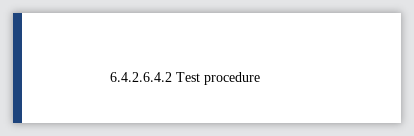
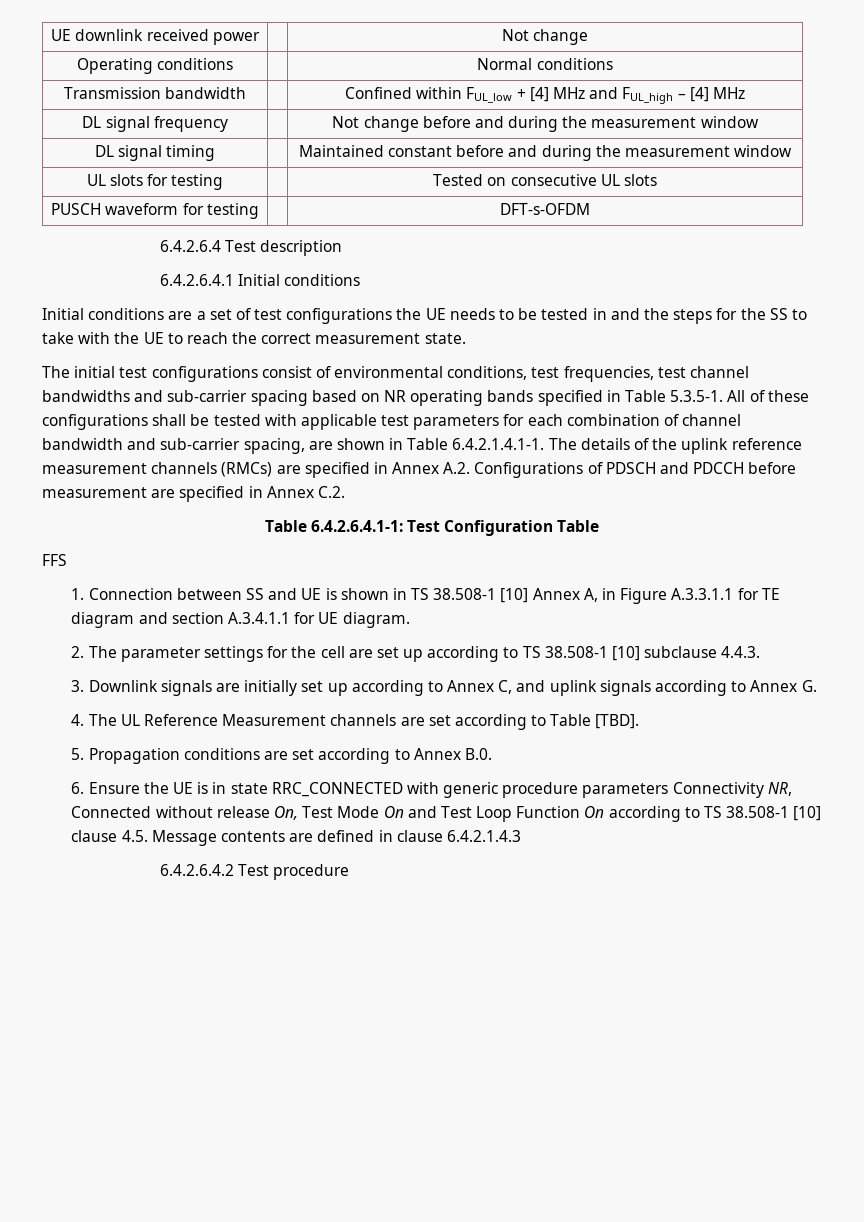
(110, 77) none -> [51,29,260,45] [501,29,589,45] [76,58,234,74] [477,58,613,70] [63,87,247,99] [345,87,745,104] [82,116,228,132] [332,116,759,132] [94,145,216,161] [298,145,793,161] [86,174,224,190] [433,174,657,186] [51,203,259,219] [500,203,590,215] [159,240,342,256] [159,274,360,286] [42,308,807,324] [42,332,466,344] [42,366,750,382] [42,390,809,406] [42,414,742,430] [42,438,802,454] [42,462,797,478] [42,486,345,502] [264,520,600,536] [42,554,67,566] [71,588,780,604] [71,612,410,628] [71,646,761,662] [71,680,817,696] [71,714,640,730] [71,748,492,764] [71,782,792,798] [71,806,822,822] [71,830,521,846] UE downlink received power | | Not change // Operating conditions | | Normal conditions // Transmission bandwidth | | Confined within FUL_low + [4] MHz and FUL_high – [4] MHz // DL signal frequency | | Not change before and during the measurement window // DL signal timing | | Maintained constant before and during the measurement window // UL slots for testing | | Tested on consecutive UL slots // PUSCH waveform for testing | | DFT-s-OFDM // 6.4.2.6.4 Test description // 6.4.2.6.4.1 Initial conditions // Initial conditions are a set of test configurations the UE needs to be tested in and the steps for the SS to take with the UE to reach the correct measurement state. // The initial test configurations consist of environmental conditions, test frequencies, test channel bandwidths and sub-carrier spacing based on NR operating bands specified in Table 5.3.5-1. All of these configurations shall be tested with applicable test parameters for each combination of channel bandwidth and sub-carrier spacing, are shown in Table 6.4.2.1.4.1-1. The details of the uplink reference measurement channels (RMCs) are specified in Annex A.2. Configurations of PDSCH and PDCCH before measurement are specified in Annex C.2. // Table 6.4.2.6.4.1-1: Test Configuration Table // FFS // 1. Connection between SS and UE is shown in TS 38.508-1 [10] Annex A, in Figure A.3.3.1.1 for TE diagram and section A.3.4.1.1 for UE diagram. // 2. The parameter settings for the cell are set up according to TS 38.508-1 [10] subclause 4.4.3. // 3. Downlink signals are initially set up according to Annex C, and uplink signals according to Annex G. // 4. The UL Reference Measurement channels are set according to Table [TBD]. // 5. Propagation conditions are set according to Annex B.0. // 6. Ensure the UE is in state RRC_CONNECTED with generic procedure parameters Connectivity NR, Connected without release On, Test Mode On and Test Loop Function On according to TS 38.508-1 [10] clause 4.5. Message contents are defined in clause 6.4.2.1.4.3 //

